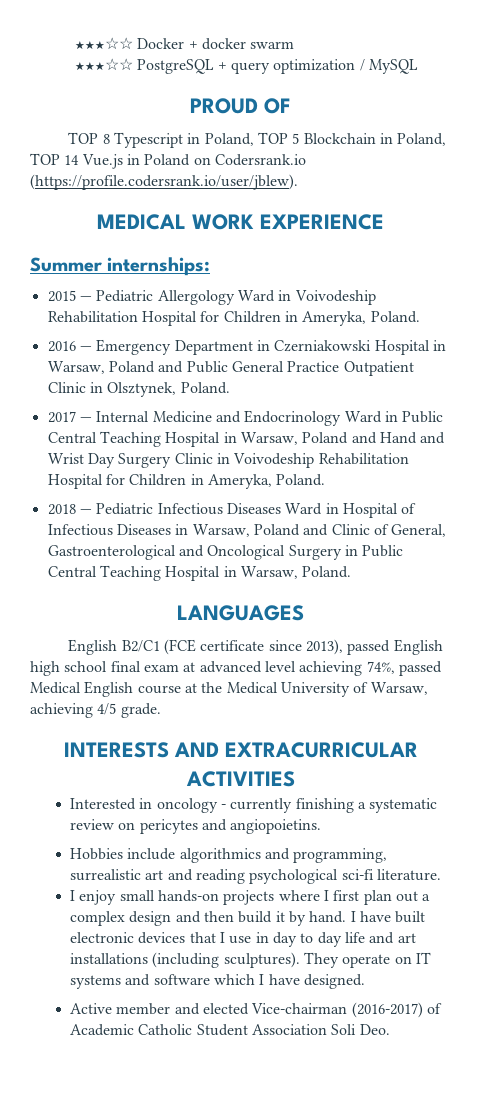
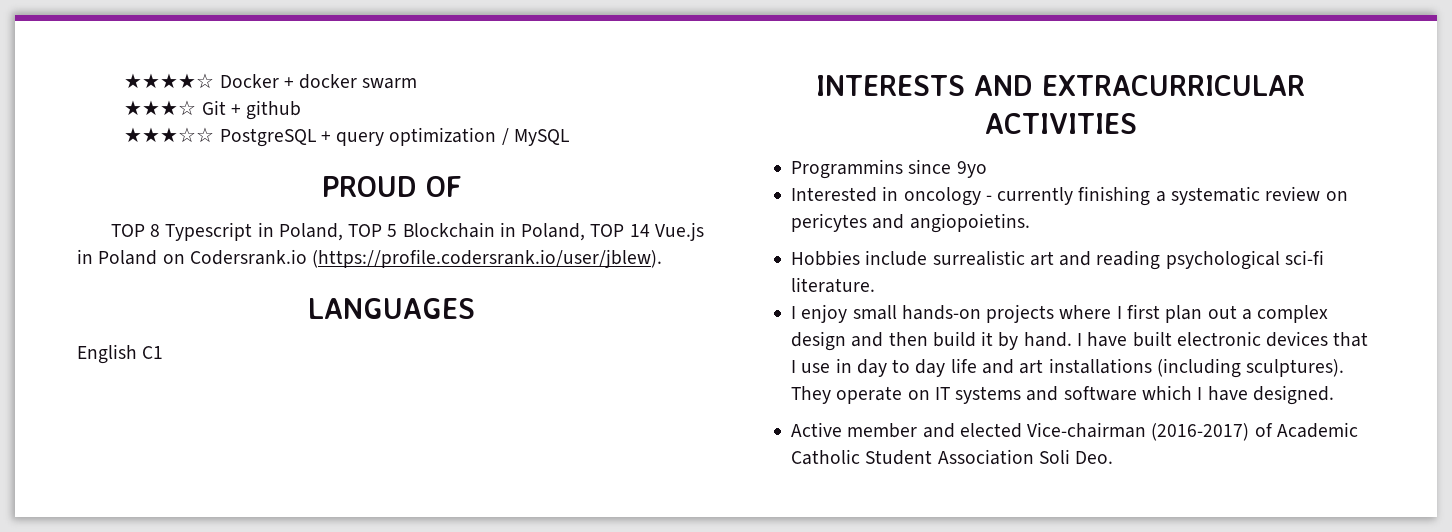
[75,37,134,50] ★★★☆☆ -> [124,73,215,89] ★★★★☆
(295, 45) none -> [124,100,302,120] // ★★★☆ Git + github
[97,214,384,230] [30,257,211,276] [47,290,376,305] [47,311,420,326] [47,339,446,355] [47,361,414,376] [47,382,230,397] [47,410,444,426] [47,431,446,447] [47,453,409,468] [47,474,326,489] [47,503,417,518] [47,524,447,537] [47,545,404,560] [47,565,352,581] [177,605,304,621] [68,639,443,655] [30,661,442,676] [30,681,428,697] [30,703,161,718] MEDICAL WORK EXPERIENCE // Summer internships: // 2015 — Pediatric Allergology Ward in Voivodeship Rehabilitation Hospital for Children in Ameryka, Poland. // 2016 — Emergency Department in Czerniakowski Hospital in Warsaw, Poland and Public General Practice Outpatient Clinic in Olsztynek, Poland. // 2017 — Internal Medicine and Endocrinology Ward in Public Central Teaching Hospital in Warsaw, Poland and Hand and Wrist Day Surgery Clinic in Voivodeship Rehabilitation Hospital for Children in Ameryka, Poland. // 2018 — Pediatric Infectious Diseases Ward in Hospital of Infectious Diseases in Warsaw, Poland and Clinic of General, Gastroenterological and Oncological Surgery in Public Central Teaching Hospital in Warsaw, Poland. // LANGUAGES // English B2/C1 (FCE certificate since 2013), passed English high school final exam at advanced level achieving 74%, passed Medical English course at the Medical University of Warsaw, achieving 4/5 grade. -> [308,298,475,319] [77,344,164,364] LANGUAGES // English C1
(295, 779) none -> [791,159,987,179] // Programmins since 9yo
[179,848,388,863] algorithmics and programming, -> (928, 258) none

